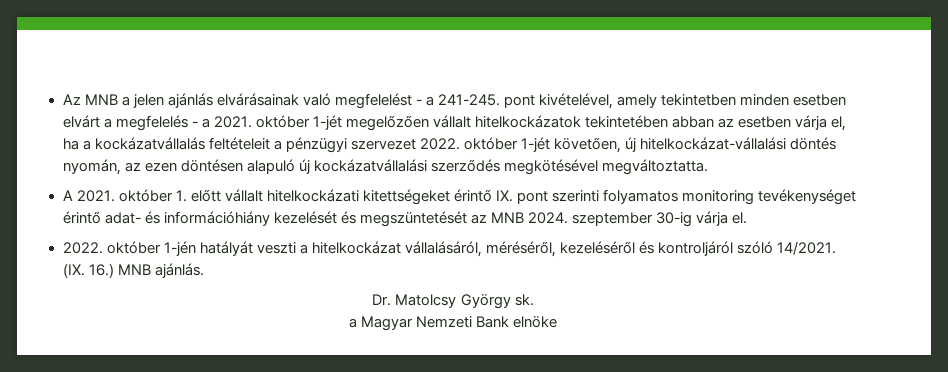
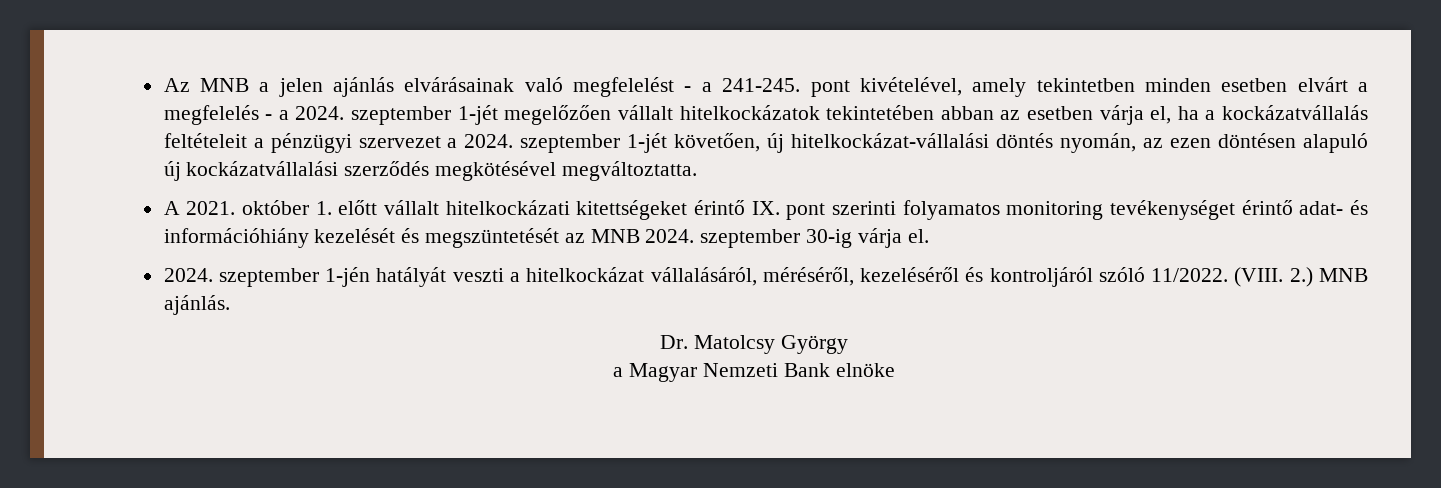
[213,115,310,128] 2021. október -> [295,106,452,125] 2024. szeptember
[419,137,518,150] 2022. október -> [447,134,621,153] a 2024. szeptember
[62,241,161,254] 2022. október -> [163,268,319,287] 2024. szeptember
[777,241,837,255] [62,263,114,278] 14/2021. (IX. 16.) -> [1151,267,1313,287] 11/2022. (VIII. 2.)
[514,294,534,306] sk. -> (848, 344) none

